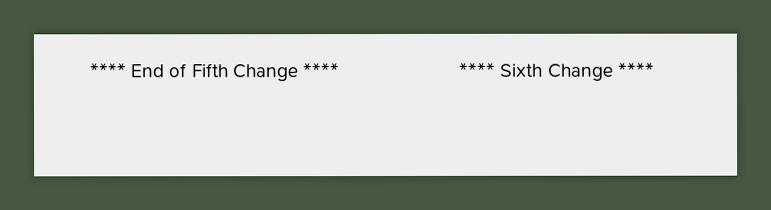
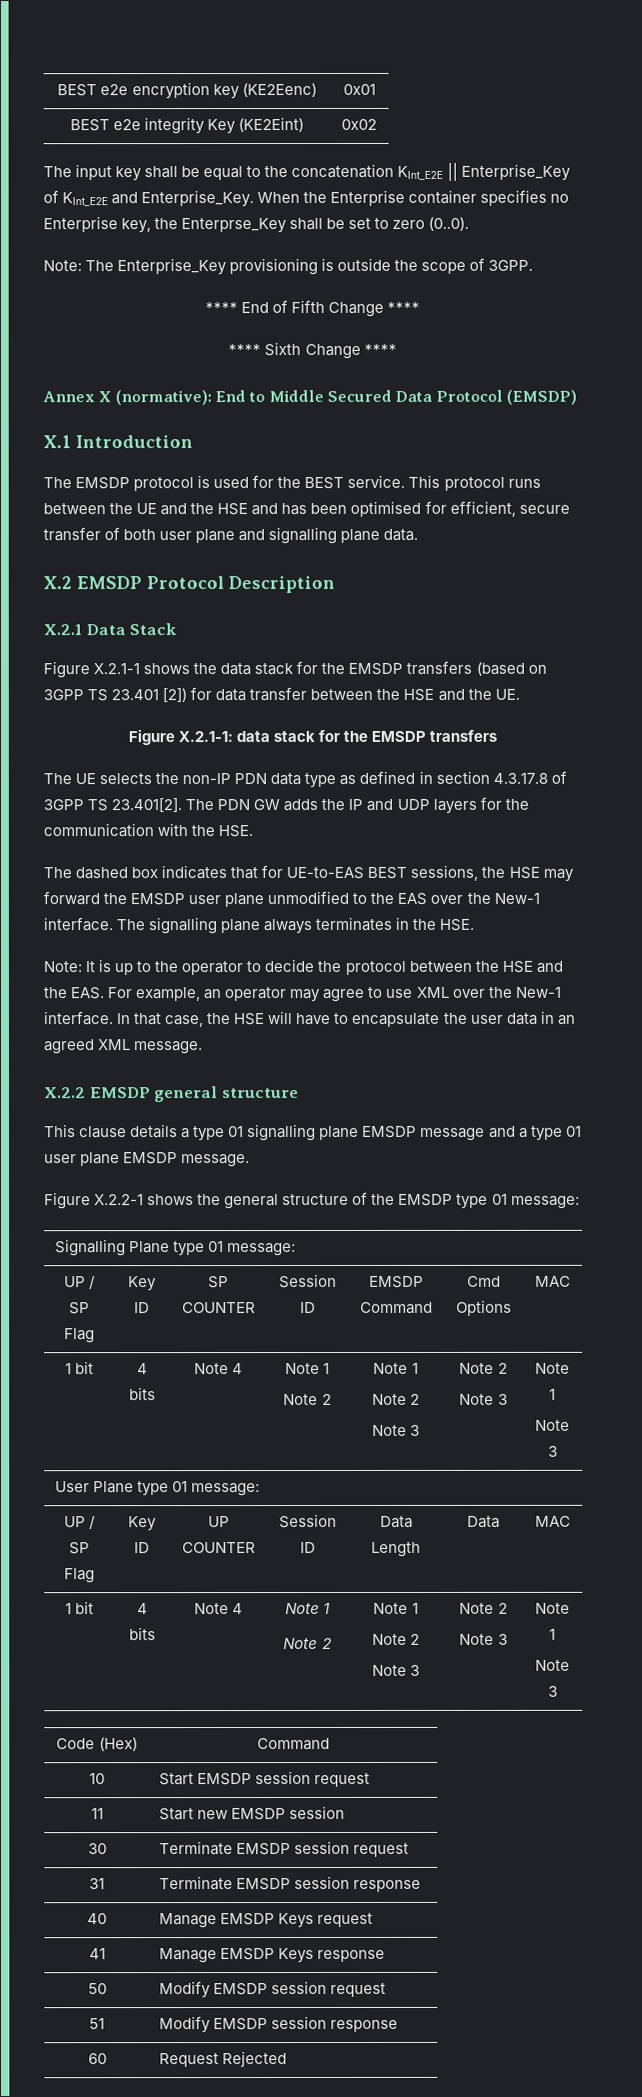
(89, 70) none -> [57,82,317,100] [342,83,376,95] [69,117,305,135] [341,118,377,130] [43,162,571,182] [43,189,570,208] [43,216,470,234] [43,257,534,276] BEST e2e encryption key (KE2Eenc) | 0x01 // BEST e2e integrity Key (KE2Eint) | 0x02 // The input key shall be equal to the concatenation KInt_E2E || Enterprise_Key of KInt_E2E and Enterprise_Key. When the Enterprise container specifies no Enterprise key, the Enterprse_Key shall be set to zero (0..0). // Note: The Enterprise_Key provisioning is outside the scope of 3GPP. //
(654, 69) none -> [43,389,577,406] [43,435,193,449] [43,474,541,492] [43,500,570,517] [43,526,419,545] [43,575,335,594] [43,623,178,636] [43,660,547,679] [43,687,520,703] [127,729,498,746] [43,770,567,789] [43,796,529,814] [43,823,254,838] [43,864,574,882] [43,890,540,908] [43,916,475,935] [43,959,563,976] [43,986,561,1003] [43,1010,575,1028] [43,1039,204,1055] [44,1086,299,1103] [44,1124,582,1142] [44,1152,251,1168] [44,1191,580,1210] [55,1239,297,1257] [63,1275,97,1290] [69,1302,90,1315] [64,1328,95,1344] [128,1276,157,1292] [134,1302,150,1314] [208,1276,229,1289] [181,1302,256,1314] [278,1273,337,1289] [299,1302,316,1314] [368,1275,424,1288] [359,1301,433,1314] [466,1275,501,1287] [455,1299,512,1316] [534,1275,571,1287] [64,1361,95,1375] [136,1363,148,1375] [128,1387,156,1401] [193,1363,244,1375] [284,1362,331,1375] [283,1393,332,1406] [373,1362,419,1374] [371,1393,421,1405] [371,1424,421,1436] [459,1362,508,1374] [459,1393,508,1405] [535,1362,570,1374] [549,1388,556,1400] [535,1419,570,1431] [547,1445,558,1457] [55,1481,261,1497] [63,1515,97,1530] [69,1542,90,1555] [64,1568,95,1584] [128,1516,157,1532] [134,1542,150,1554] [207,1516,230,1528] [181,1542,256,1554] [278,1513,337,1529] [299,1542,316,1554] [379,1515,413,1528] [371,1541,421,1557] [467,1515,500,1528] [534,1515,571,1527] [64,1601,95,1615] [136,1603,148,1615] [128,1627,156,1641] [193,1603,244,1615] [284,1602,331,1615] [283,1637,332,1650] [373,1602,419,1614] [371,1633,421,1645] [371,1664,421,1676] [459,1602,508,1614] [459,1633,508,1645] [535,1602,570,1614] [549,1628,556,1640] [535,1659,570,1671] [547,1685,558,1697] [56,1737,138,1752] [256,1737,330,1751] [89,1773,105,1785] [159,1771,371,1788] [90,1808,104,1820] [159,1805,346,1821] [87,1843,107,1855] [159,1840,410,1857] [89,1878,105,1890] [159,1875,422,1892] [87,1913,107,1925] [159,1912,374,1929] [88,1948,106,1960] [159,1948,386,1964] [87,1983,107,1995] [159,1980,387,1999] [89,2018,105,2030] [159,2015,399,2034] [87,2053,107,2065] [159,2051,288,2068] // Annex X (normative): End to Middle Secured Data Protocol (EMSDP) // X.1 Introduction // The EMSDP protocol is used for the BEST service. This protocol runs between the UE and the HSE and has been optimised for efficient, secure transfer of both user plane and signalling plane data. // X.2 EMSDP Protocol Description // X.2.1 Data Stack // Figure X.2.1-1 shows the data stack for the EMSDP transfers (based on 3GPP TS 23.401 [2]) for data transfer between the HSE and the UE. // Figure X.2.1-1: data stack for the EMSDP transfers // The UE selects the non-IP PDN data type as defined in section 4.3.17.8 of 3GPP TS 23.401[2]. The PDN GW adds the IP and UDP layers for the communication with the HSE. // The dashed box indicates that for UE-to-EAS BEST sessions, the HSE may forward the EMSDP user plane unmodified to the EAS over the New-1 interface. The signalling plane always terminates in the HSE. // Note: It is up to the operator to decide the protocol between the HSE and the EAS. For example, an operator may agree to use XML over the New-1 interface. In that case, the HSE will have to encapsulate the user data in an agreed XML message. // X.2.2 EMSDP general structure // This clause details a type 01 signalling plane EMSDP message and a type 01 user plane EMSDP message. // Figure X.2.2-1 shows the general structure of the EMSDP type 01 message: // Signalling Plane type 01 message: // UP / SP Flag | Key ID | SP COUNTER | Session ID | EMSDP Command | Cmd Options | MAC // 1 bit | 4 bits | Note 4 | Note 1 // Note 2 | Note 1 // Note 2 // Note 3 | Note 2 // Note 3 | Note 1 // Note 3 // User Plane type 01 message: // UP / SP Flag | Key ID | UP COUNTER | Session ID | Data Length | Data | MAC // 1 bit | 4 bits | Note 4 | Note 1 // Note 2 | Note 1 // Note 2 // Note 3 | Note 2 // Note 3 | Note 1 // Note 3 // Code (Hex) | Command // 10 | Start EMSDP session request // 11 | Start new EMSDP session // 30 | Terminate EMSDP session request // 31 | Terminate EMSDP session response // 40 | Manage EMSDP Keys request // 41 | Manage EMSDP Keys response // 50 | Modify EMSDP session request // 51 | Modify EMSDP session response // 60 | Request Rejected

